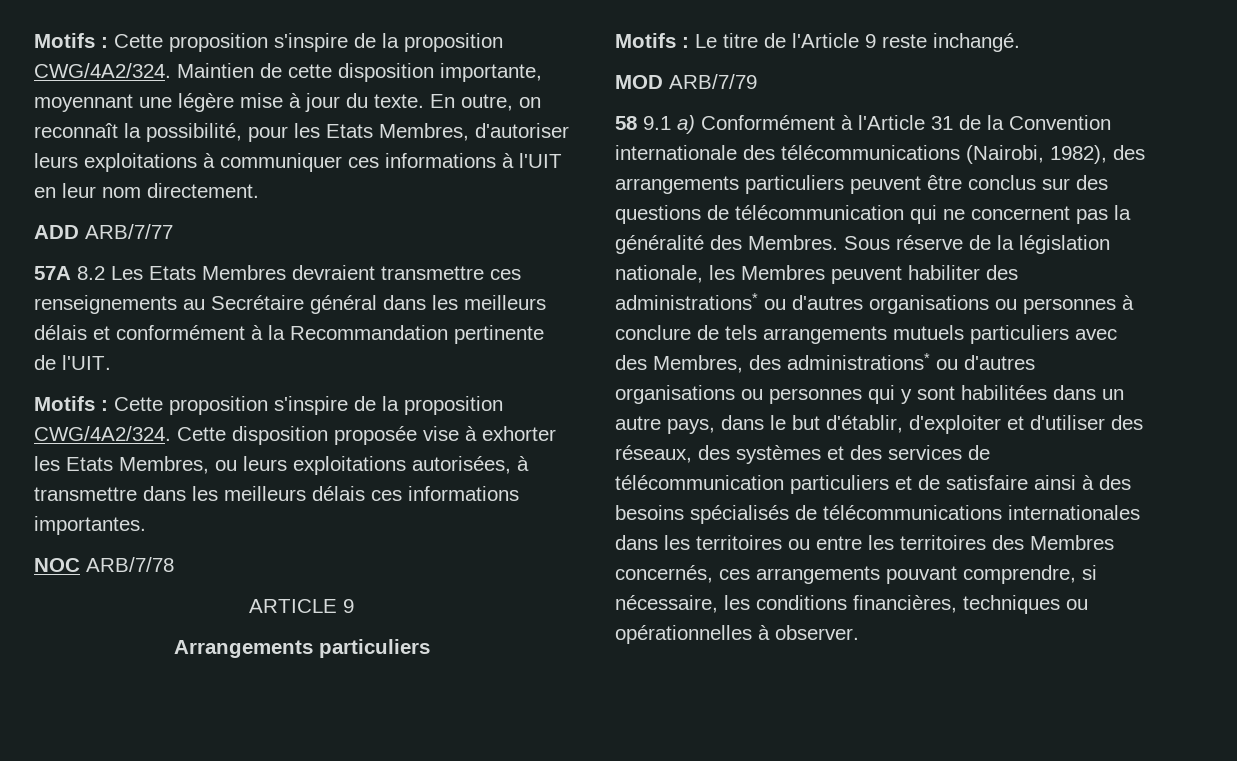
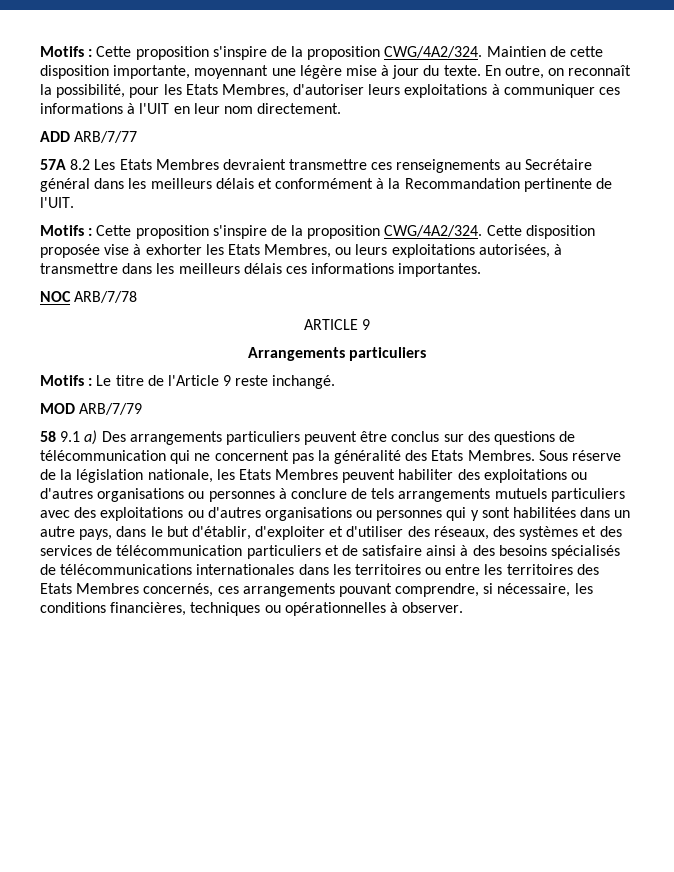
[701,115,1111,130] [615,145,1145,164] Conformément à l'Article 31 de la Convention internationale des télécommunications (Nairobi, 1982), des -> [101,431,126,442] Des
(742, 242) none -> [431,450,464,461] Etats
(735, 272) none -> [238,469,271,480] Etats
[615,293,758,310] administrations* -> [483,469,567,483] exploitations
[653,353,930,373] Membres, des administrations* -> [100,507,184,521] exploitations
(1024, 542) none -> [40,583,72,594] Etats

